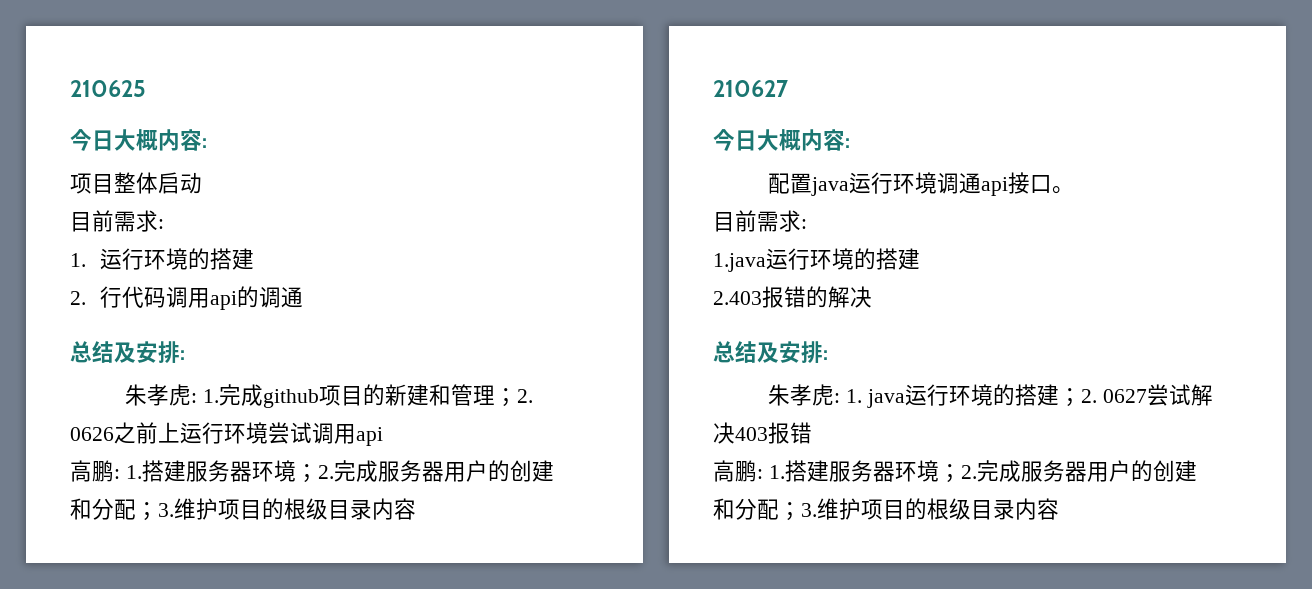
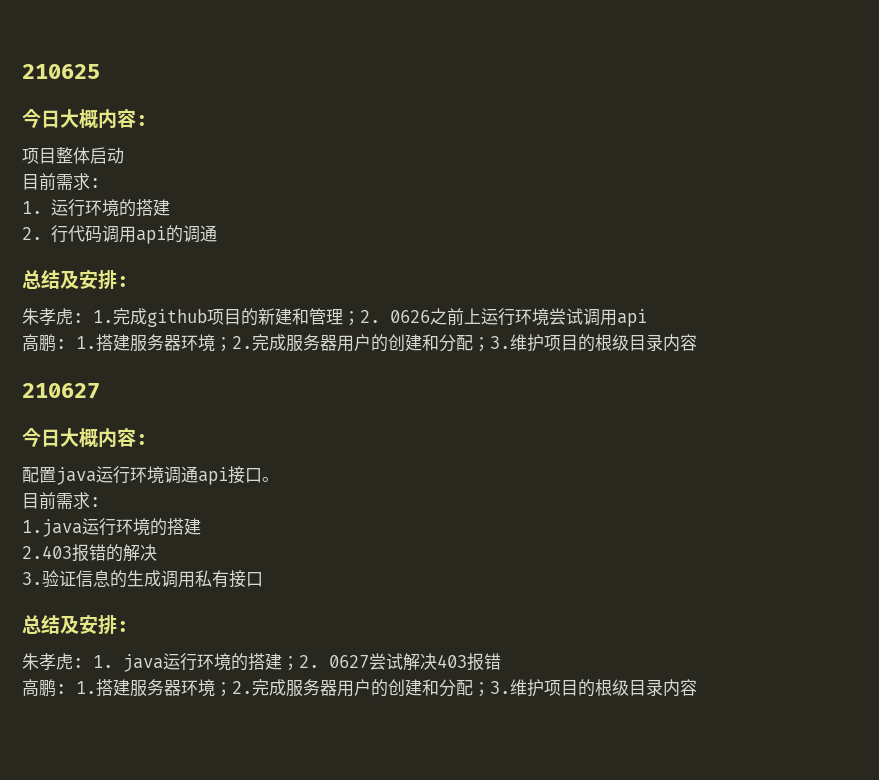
(872, 297) none -> [22,570,263,588] // 3.验证信息的生成调用私有接口

